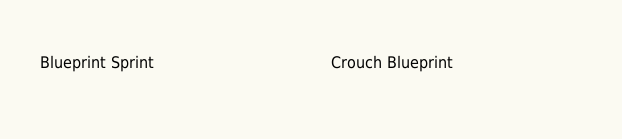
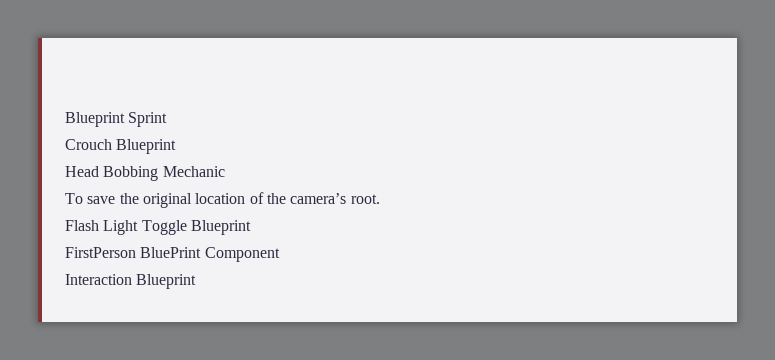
(453, 63) none -> [65,166,225,181] [65,192,380,208] [65,220,251,235] [65,247,280,262] [65,274,197,289] // Head Bobbing Mechanic // To save the original location of the camera’s root. // Flash Light Toggle Blueprint // FirstPerson BluePrint Component // Interaction Blueprint

